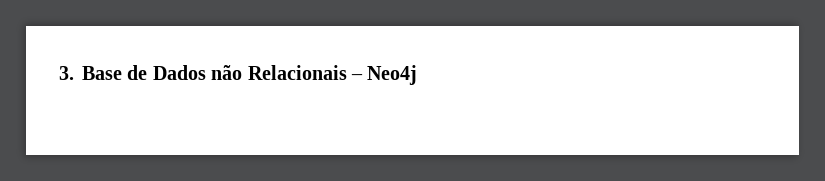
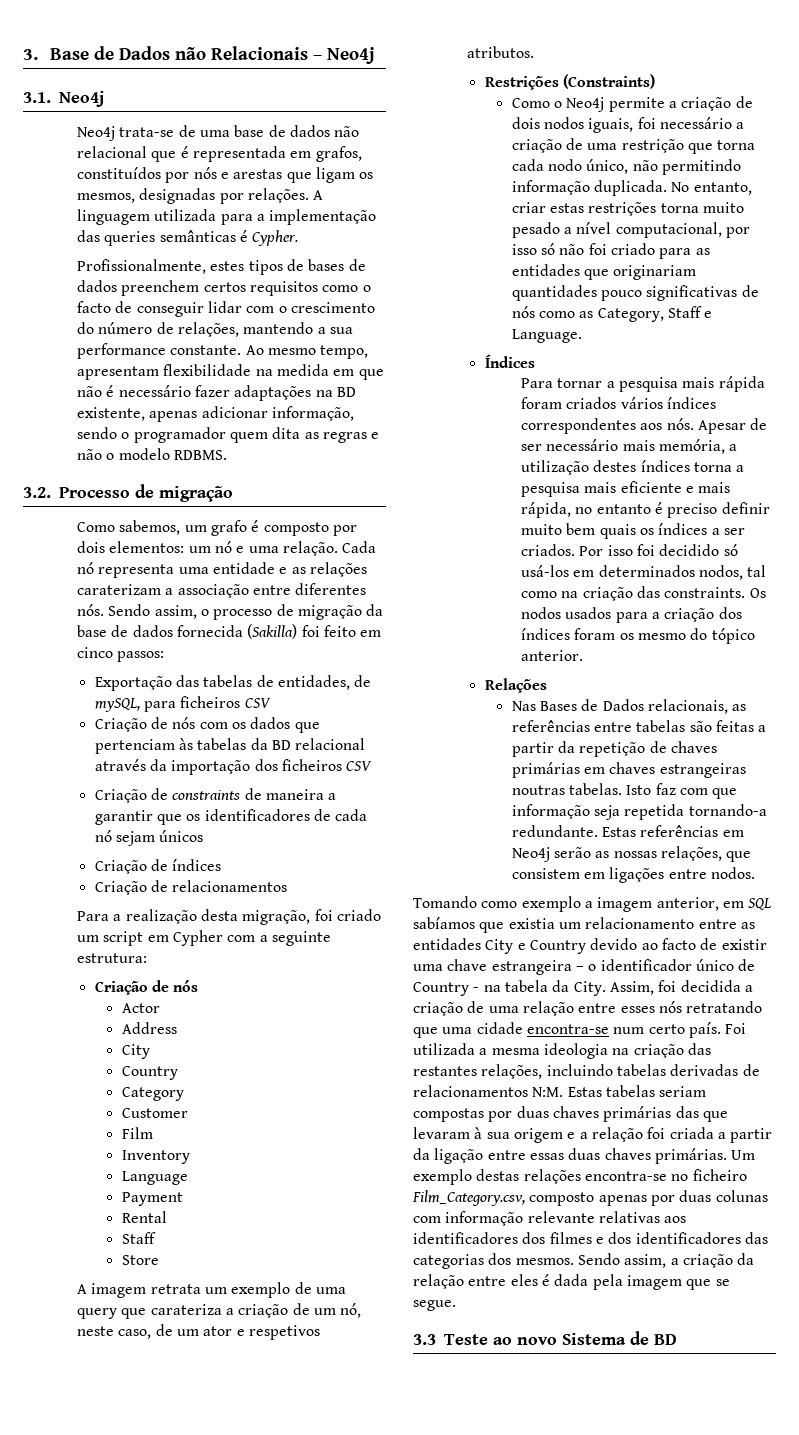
(418, 75) none -> [23,91,104,107] [77,125,360,141] [77,146,362,162] [77,167,374,183] [77,188,324,204] [77,209,377,225] [77,230,299,246] [77,259,366,275] [77,280,371,296] [77,301,375,317] [77,322,353,337] [77,343,369,359] [77,364,384,380] [77,385,356,401] [77,406,355,422] [77,427,380,443] [77,448,228,460] [23,484,233,502] [77,520,357,536] [77,541,377,556] [77,562,367,578] [77,583,367,598] [77,604,384,620] [77,624,382,639] [77,647,165,662] [94,675,372,691] [94,696,271,712] [94,717,320,733] [94,738,366,754] [94,759,373,775] [94,788,337,803] [94,809,368,825] [94,830,204,846] [94,859,222,874] [94,880,288,895] [77,909,381,925] [77,930,331,946] [77,953,148,963] [94,980,199,995] [121,1003,160,1013] [121,1022,177,1034] [121,1044,150,1059] [121,1066,178,1080] [121,1087,184,1101] [121,1108,188,1118] [121,1127,153,1139] [121,1150,190,1164] [121,1171,188,1185] [121,1192,183,1206] [121,1211,167,1223] [121,1232,156,1244] [121,1255,159,1265] [77,1282,346,1298] [77,1303,362,1319] [77,1324,320,1340] [467,46,535,58] [484,74,655,90] [511,96,753,112] [511,117,745,133] [511,138,756,154] [511,159,741,175] [511,180,752,196] [511,202,744,216] [511,222,750,238] [511,243,710,259] [511,264,697,280] [511,285,759,301] [511,306,713,322] [511,329,582,343] [484,354,535,368] [521,376,765,392] [521,397,717,409] [521,418,768,434] [521,439,738,454] [521,460,745,475] [521,481,731,497] [521,502,770,518] [521,523,746,539] [521,544,738,556] [521,565,767,580] [521,586,766,601] [521,607,742,623] [521,628,755,644] [521,650,584,661] [484,678,547,693] [511,699,747,714] [511,720,767,732] [511,741,717,757] [511,762,746,778] [511,783,738,799] [511,804,767,820] [511,825,744,837] [511,846,752,862] [511,867,755,883] [413,896,772,912] [413,917,755,933] [413,938,767,954] [413,959,756,975] [413,980,753,996] [413,1001,763,1016] [413,1022,747,1038] [413,1043,711,1059] [413,1064,760,1079] [413,1085,707,1097] [413,1106,728,1122] [413,1127,773,1143] [413,1148,756,1164] [413,1169,747,1185] [412,1190,768,1206] [413,1211,687,1226] [413,1232,768,1244] [413,1253,755,1269] [413,1274,730,1290] [413,1300,456,1311] [413,1331,677,1345] // 3.1. Neo4j // Neo4j trata-se de uma base de dados não relacional que é representada em grafos, constituídos por nós e arestas que ligam os mesmos, designadas por relações. A linguagem utilizada para a implementação das queries semânticas é Cypher. // Profissionalmente, estes tipos de bases de dados preenchem certos requisitos como o facto de conseguir lidar com o crescimento do número de relações, mantendo a sua performance constante. Ao mesmo tempo, apresentam flexibilidade na medida em que não é necessário fazer adaptações na BD existente, apenas adicionar informação, sendo o programador quem dita as regras e não o modelo RDBMS. // 3.2. Processo de migração // Como sabemos, um grafo é composto por dois elementos: um nó e uma relação. Cada nó representa uma entidade e as relações caraterizam a associação entre diferentes nós. Sendo assim, o processo de migração da base de dados fornecida (Sakilla) foi feito em cinco passos: // Exportação das tabelas de entidades, de mySQL, para ficheiros CSV // Criação de nós com os dados que pertenciam às tabelas da BD relacional através da importação dos ficheiros CSV // Criação de constraints de maneira a garantir que os identificadores de cada nó sejam únicos // Criação de índices // Criação de relacionamentos // Para a realização desta migração, foi criado um script em Cypher com a seguinte estrutura: // Criação de nós // Actor // Address // City // Country // Category // Customer // Film // Inventory // Language // Payment // Rental // Staff // Store // A imagem retrata um exemplo de uma query que carateriza a criação de um nó, neste caso, de um ator e respetivos atributos. // Restrições (Constraints) // Como o Neo4j permite a criação de dois nodos iguais, foi necessário a criação de uma restrição que torna cada nodo único, não permitindo informação duplicada. No entanto, criar estas restrições torna muito pesado a nível computacional, por isso só não foi criado para as entidades que originariam quantidades pouco significativas de nós como as Category, Staff e Language. // Índices // Para tornar a pesquisa mais rápida foram criados vários índices correspondentes aos nós. Apesar de ser necessário mais memória, a utilização destes índices torna a pesquisa mais eficiente e mais rápida, no entanto é preciso definir muito bem quais os índices a ser criados. Por isso foi decidido só usá-los em determinados nodos, tal como na criação das constraints. Os nodos usados para a criação dos índices foram os mesmo do tópico anterior. // Relações // Nas Bases de Dados relacionais, as referências entre tabelas são feitas a partir da repetição de chaves primárias em chaves estrangeiras noutras tabelas. Isto faz com que informação seja repetida tornando-a redundante. Estas referências em Neo4j serão as nossas relações, que consistem em ligações entre nodos. // Tomando como exemplo a imagem anterior, em SQL sabíamos que existia um relacionamento entre as entidades City e Country devido ao facto de existir uma chave estrangeira – o identificador único de Country - na tabela da City. Assim, foi decidida a criação de uma relação entre esses nós retratando que uma cidade encontra-se num certo país. Foi utilizada a mesma ideologia na criação das restantes relações, incluindo tabelas derivadas de relacionamentos N:M. Estas tabelas seriam compostas por duas chaves primárias das que levaram à sua origem e a relação foi criada a partir da ligação entre essas duas chaves primárias. Um exemplo destas relações encontra-se no ficheiro Film_Category.csv, composto apenas por duas colunas com informação relevante relativas aos identificadores dos filmes e dos identificadores das categorias dos mesmos. Sendo assim, a criação da relação entre eles é dada pela imagem que se segue. // 3.3 Teste ao novo Sistema de BD

